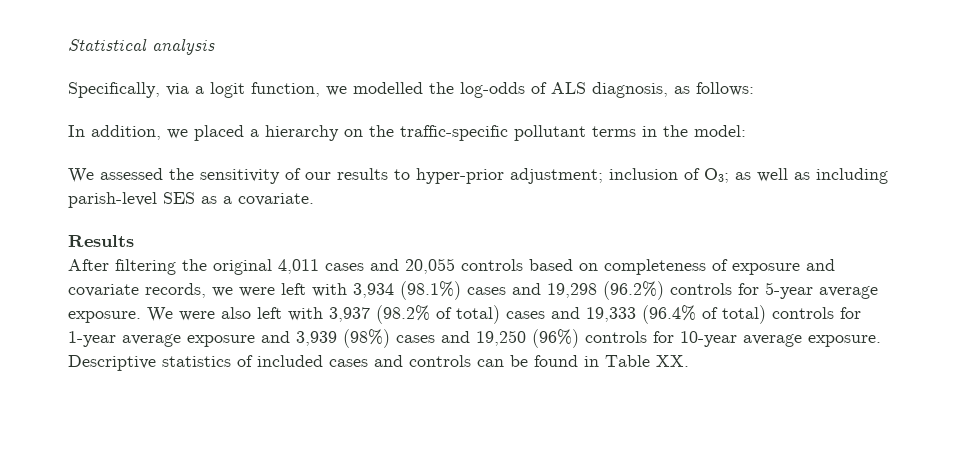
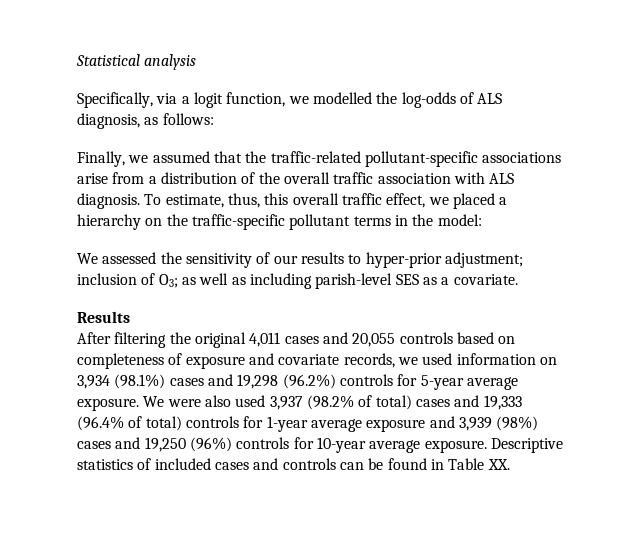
[68,125,161,140] In addition, -> [77,151,562,167] [77,172,515,184] [77,193,426,209] Finally, we assumed that the traffic-related pollutant-specific associations arise from a distribution of the overall traffic association with ALS diagnosis. To estimate, thus, this overall traffic effect,
[239,283,347,297] were left with -> [422,353,557,365] used information on
[257,307,323,321] left with -> [235,395,266,407] used

